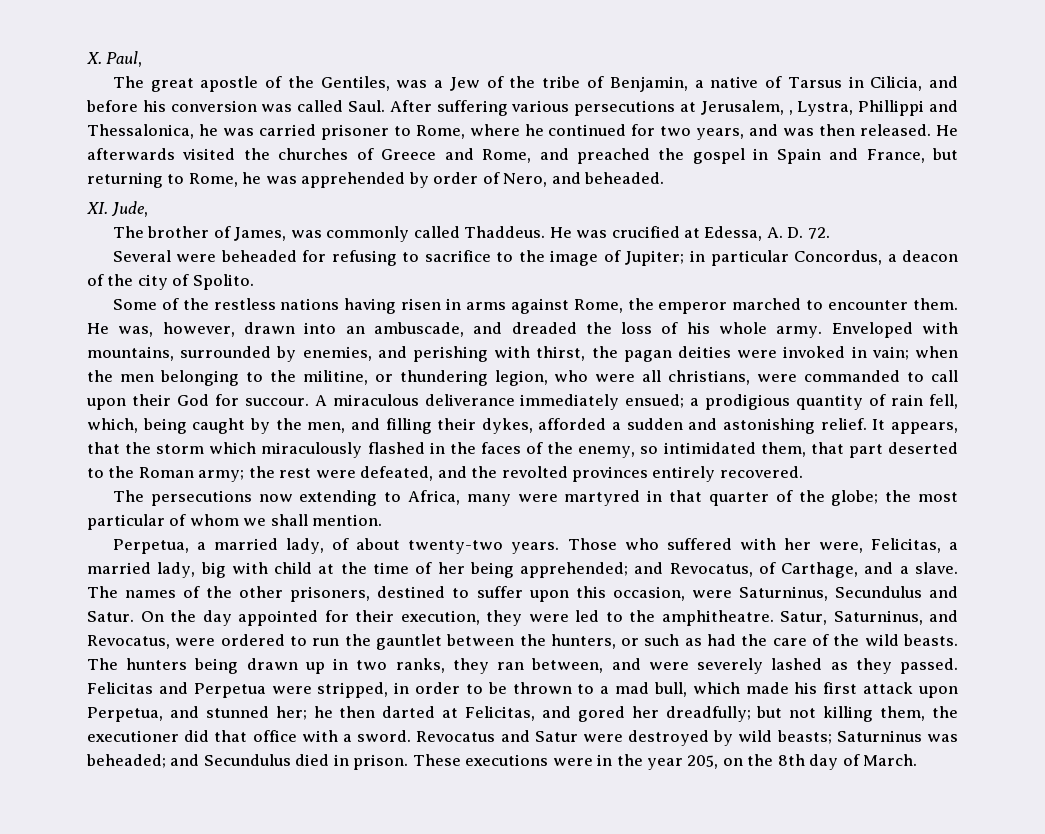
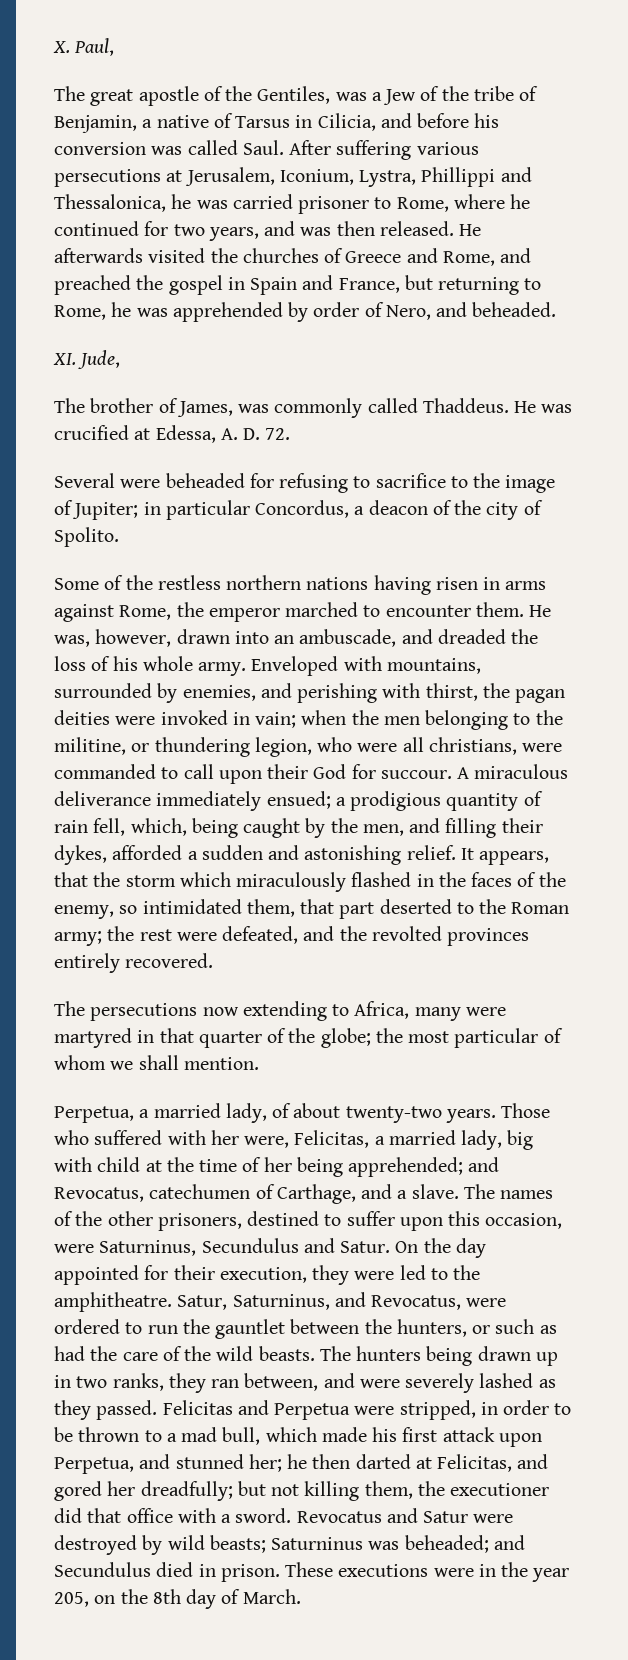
[788,110,793,115] , -> [279,169,354,185] Iconium,
(276, 304) none -> [226,575,302,590] northern
(753, 570) none -> [149,1184,251,1199] catechumen

